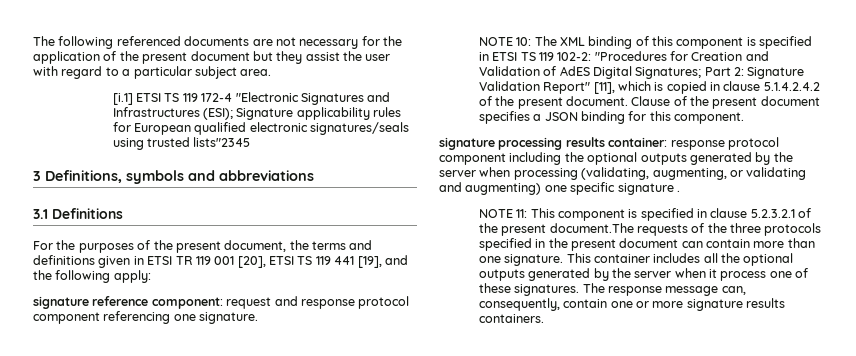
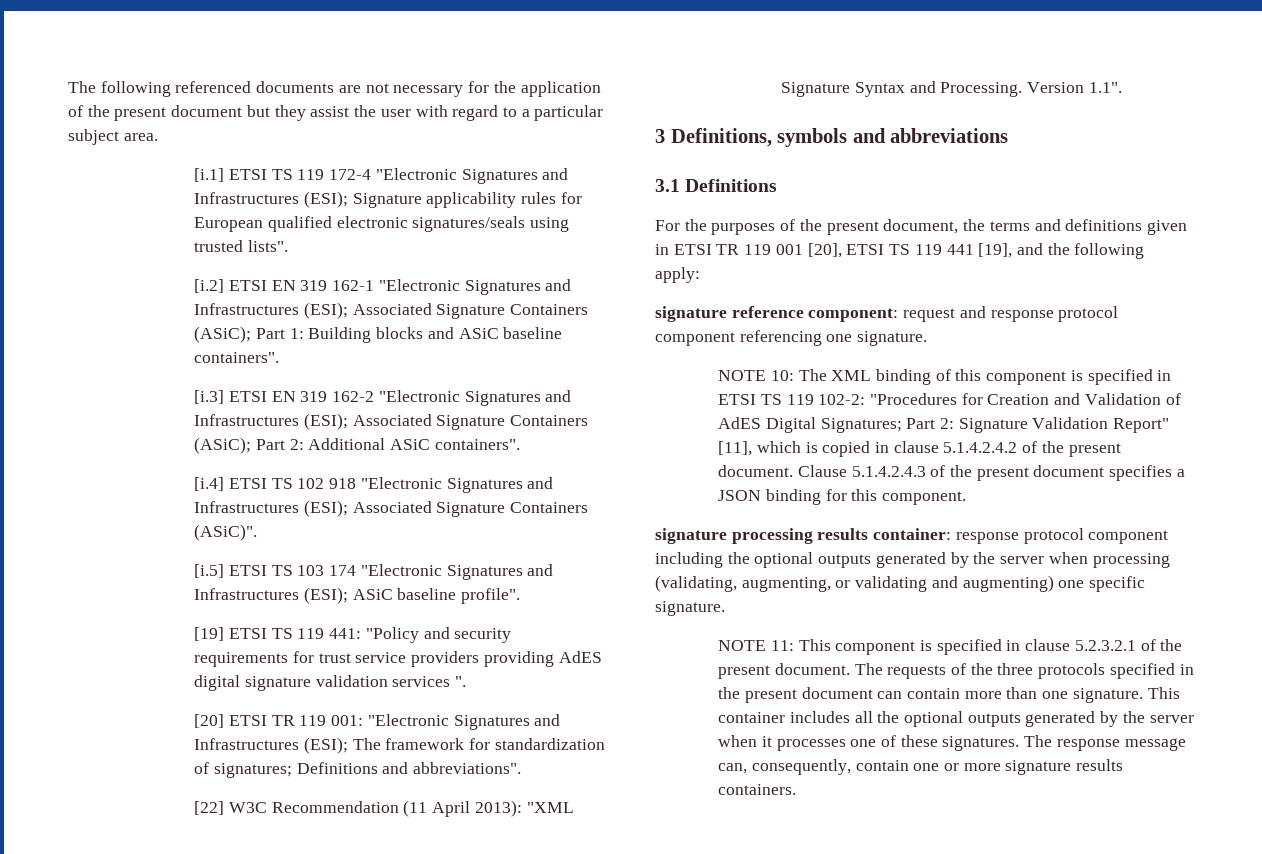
[193,137,251,147] lists"2345 -> [247,240,288,252] [194,279,572,295] [194,302,589,319] [194,326,563,343] [194,352,280,363] [194,390,572,406] [194,413,589,430] [194,437,520,454] [194,477,554,493] [194,500,589,517] [194,524,258,541] [194,564,554,580] [194,587,521,604] [194,627,512,643] [194,651,602,667] [194,675,467,691] [194,714,561,730] [194,737,605,754] [194,762,522,778] [194,800,574,817] [781,81,1122,97] lists". // [i.2] ETSI EN 319 162-1 "Electronic Signatures and Infrastructures (ESI); Associated Signature Containers (ASiC); Part 1: Building blocks and ASiC baseline containers". // [i.3] ETSI EN 319 162-2 "Electronic Signatures and Infrastructures (ESI); Associated Signature Containers (ASiC); Part 2: Additional ASiC containers". // [i.4] ETSI TS 102 918 "Electronic Signatures and Infrastructures (ESI); Associated Signature Containers (ASiC)". // [i.5] ETSI TS 103 174 "Electronic Signatures and Infrastructures (ESI); ASiC baseline profile". // [19] ETSI TS 119 441: "Policy and security requirements for trust service providers providing AdES digital signature validation services ". // [20] ETSI TR 119 001: "Electronic Signatures and Infrastructures (ESI); The framework for standardization of signatures; Definitions and abbreviations". // [22] W3C Recommendation (11 April 2013): "XML Signature Syntax and Processing. Version 1.1".
(671, 101) none -> [851,466,926,477] 5.1.4.2.4.3
[617,183,680,195] signature . -> [655,601,725,616] signature.
[549,223,634,233] document.The -> [774,663,883,675] document. The
[720,271,767,281] process -> [776,739,846,751] processes

